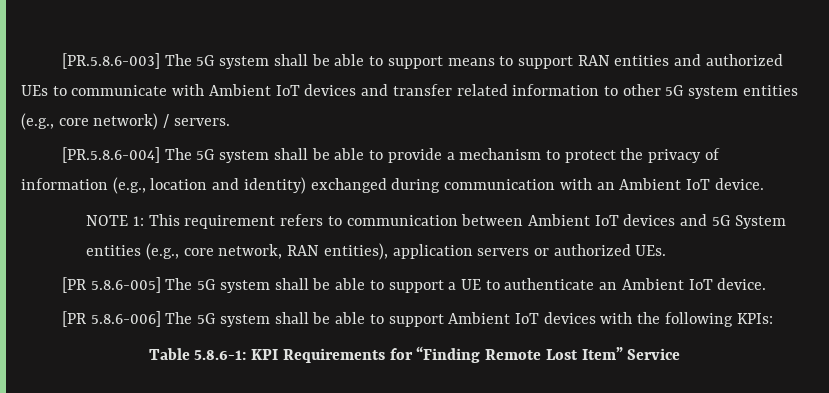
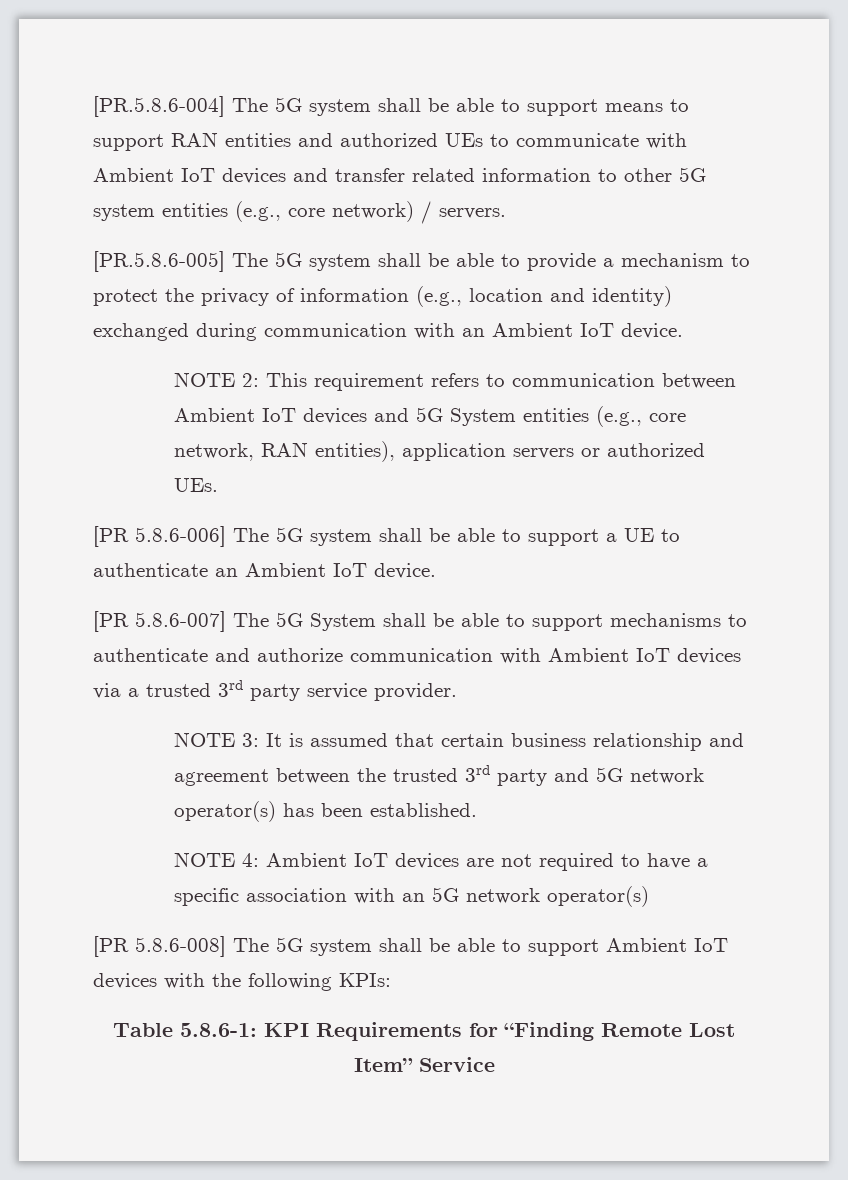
[62,53,161,69] [PR.5.8.6-003] -> [93,96,225,117] [PR.5.8.6-004]
[62,147,161,163] [PR.5.8.6-004] -> [93,251,225,272] [PR.5.8.6-005]
[132,216,144,226] 1: -> [242,373,260,387] 2:
[90,277,161,293] 5.8.6-005] -> [135,526,226,547] 5.8.6-006]
[90,311,161,327] 5.8.6-006] -> [135,611,747,632] [93,648,741,664] [93,680,457,701] [174,732,745,751] [174,765,705,786] [174,801,478,822] [174,852,709,871] [174,886,650,907] [93,936,226,957] 5.8.6-007] The 5G System shall be able to support mechanisms to authenticate and authorize communication with Ambient IoT devices via a trusted 3rd party service provider. // NOTE 3: It is assumed that certain business relationship and agreement between the trusted 3rd party and 5G network operator(s) has been established. // NOTE 4: Ambient IoT devices are not required to have a specific association with an 5G network operator(s) // [PR 5.8.6-008]

